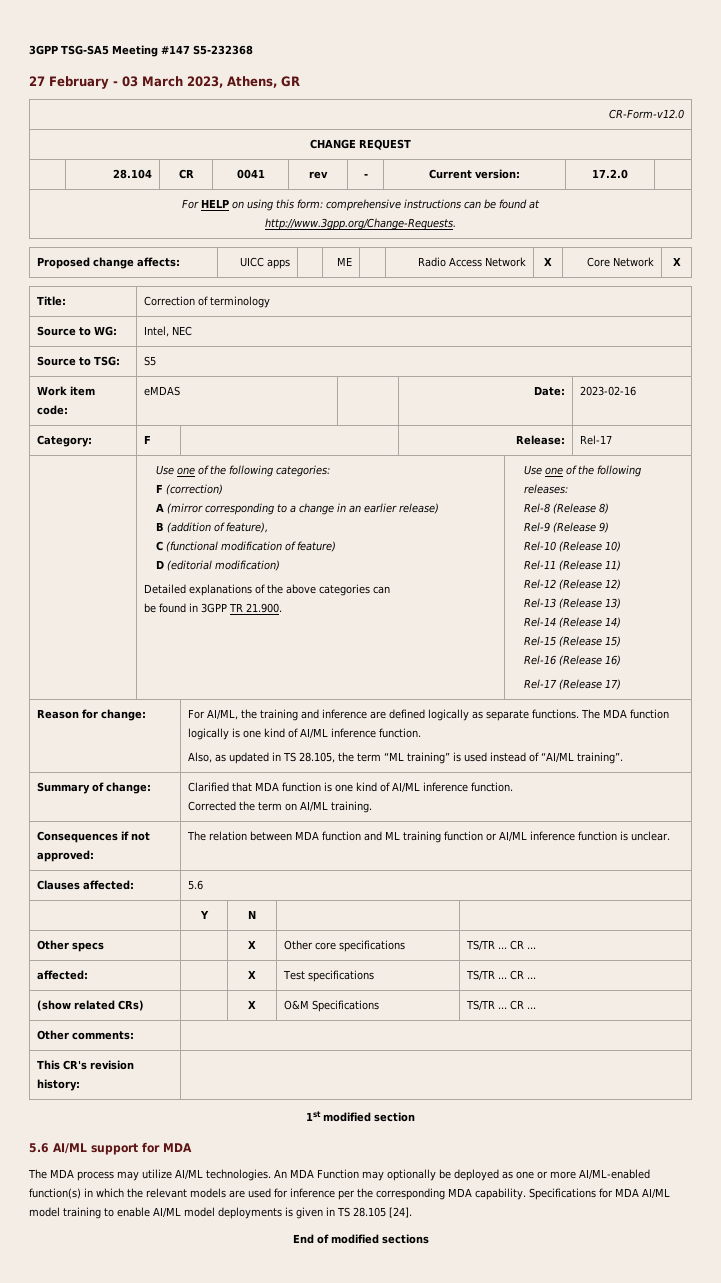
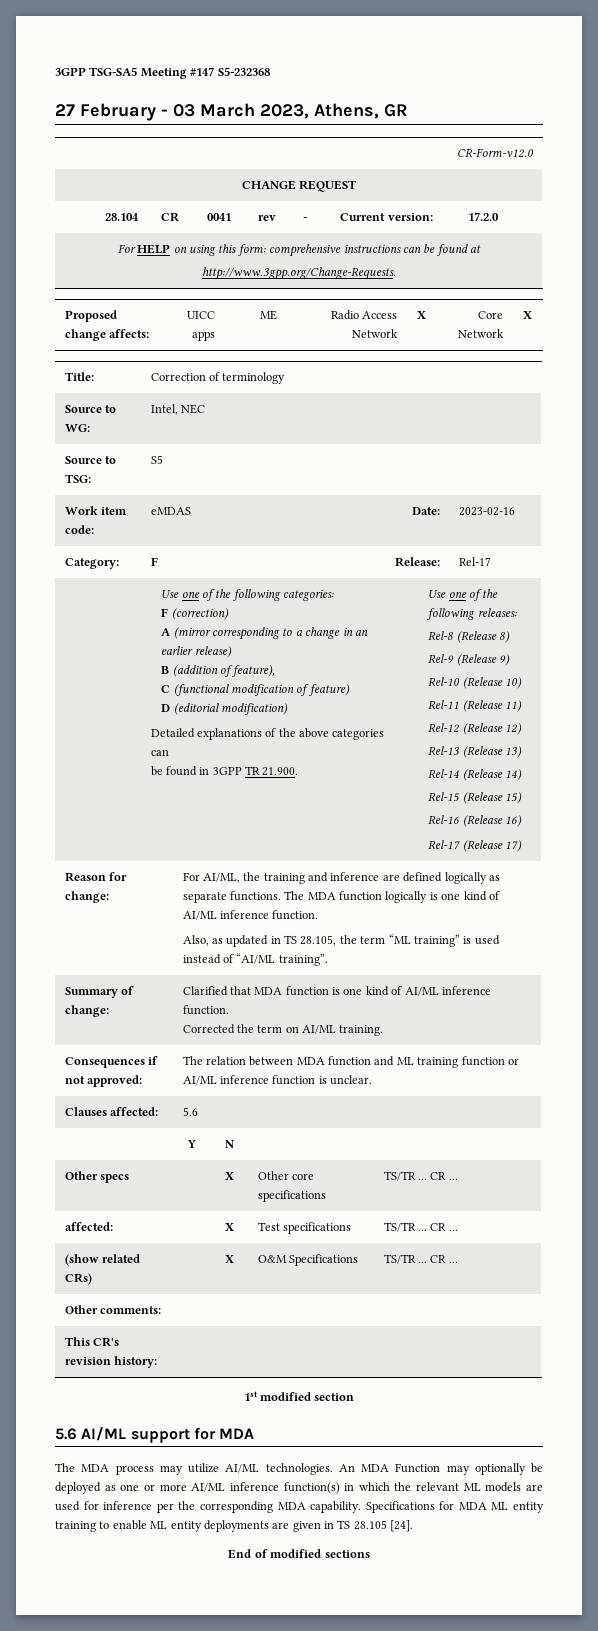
[579,1169,650,1180] AI/ML-enabled -> [191,1482,279,1492] AI/ML inference
(187, 1193) none -> [463,1483,481,1491] ML
[641,1188,670,1199] [29,1207,60,1217] AI/ML model -> [491,1502,544,1513] ML entity
[153,1207,293,1219] AI/ML model deployments is -> [150,1520,290,1532] ML entity deployments are

